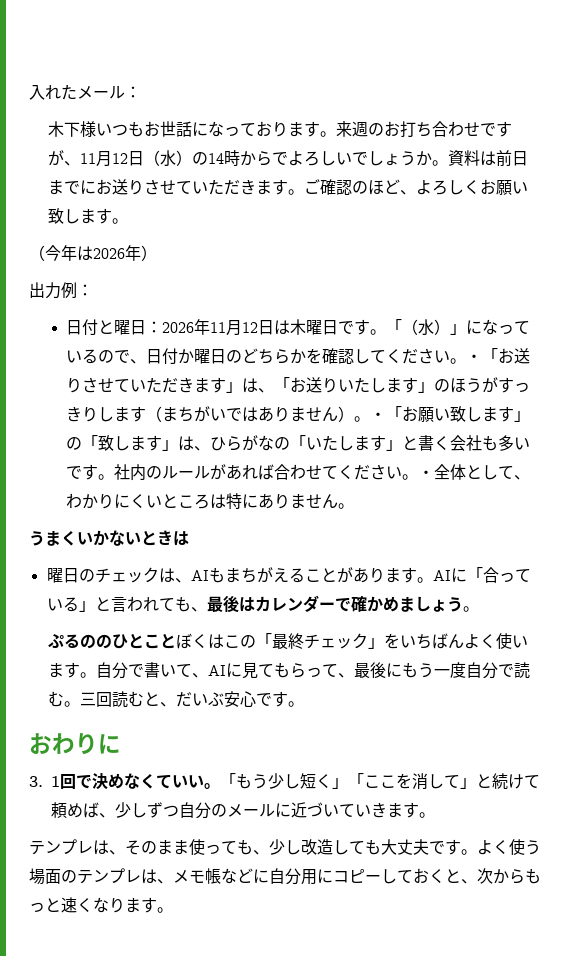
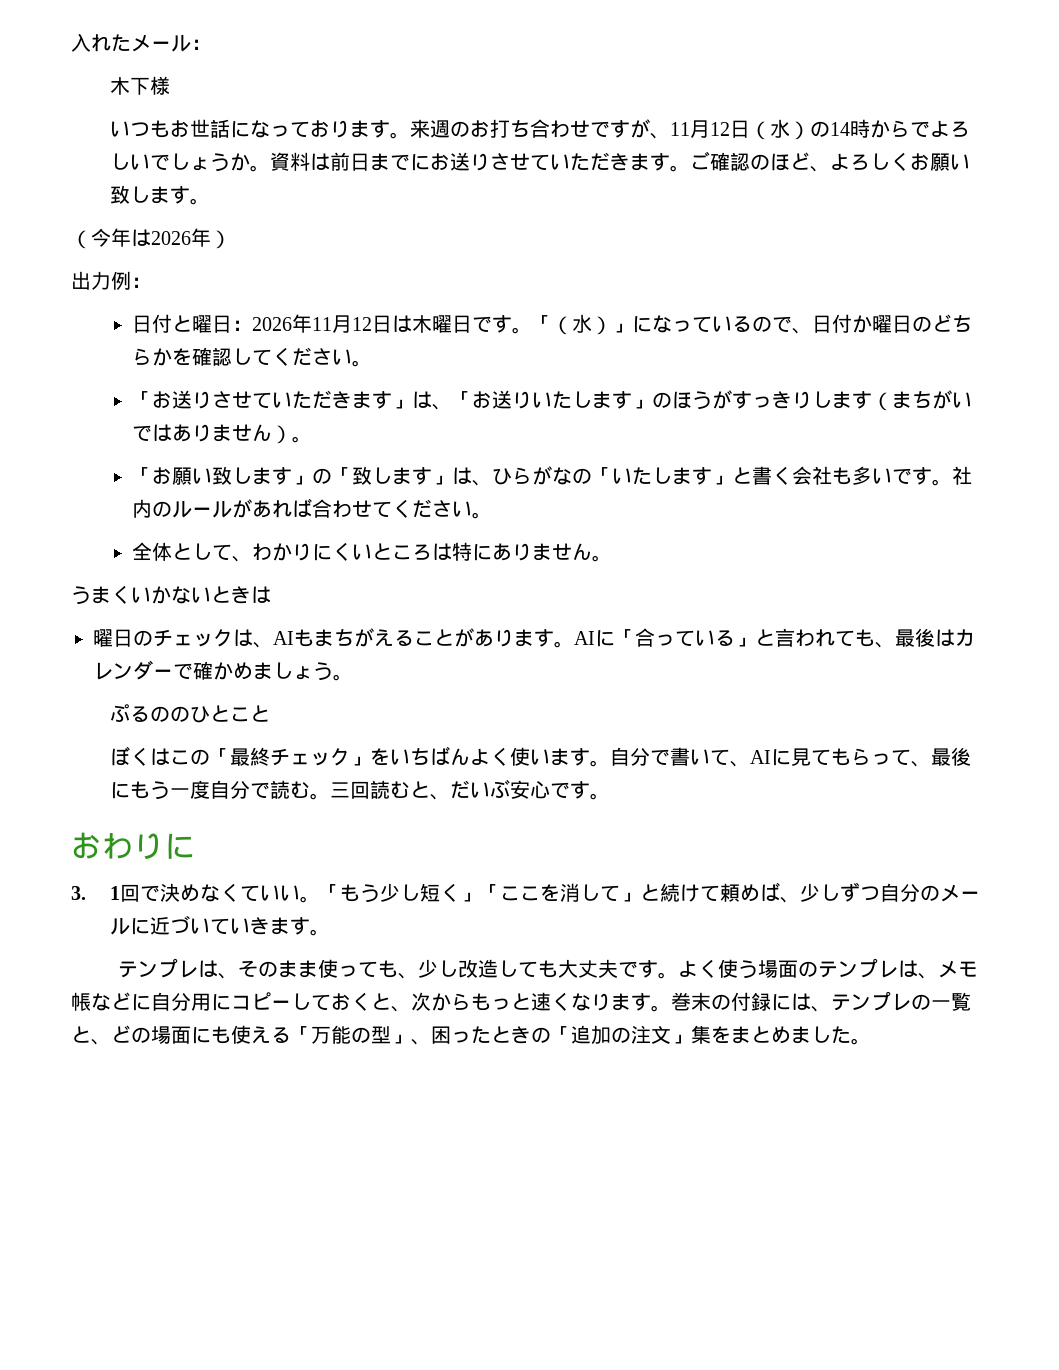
(97, 129) none -> (171, 85) //
[466,354,483,362] ・ -> (373, 363) //
[370,412,387,420] ・ -> (313, 439) //
[418,470,435,478] ・ -> (493, 515) //
(177, 641) none -> (271, 713) //
(173, 910) none -> [671,991,971,1012] [71,1025,871,1045] 巻末の付録には、テンプレの一覧と、どの場面にも使える「万能の型」、困ったときの「追加の注文」集をまとめました。

